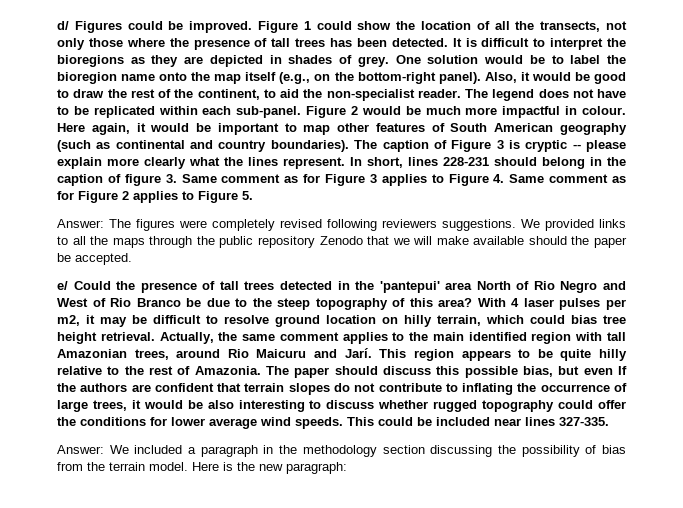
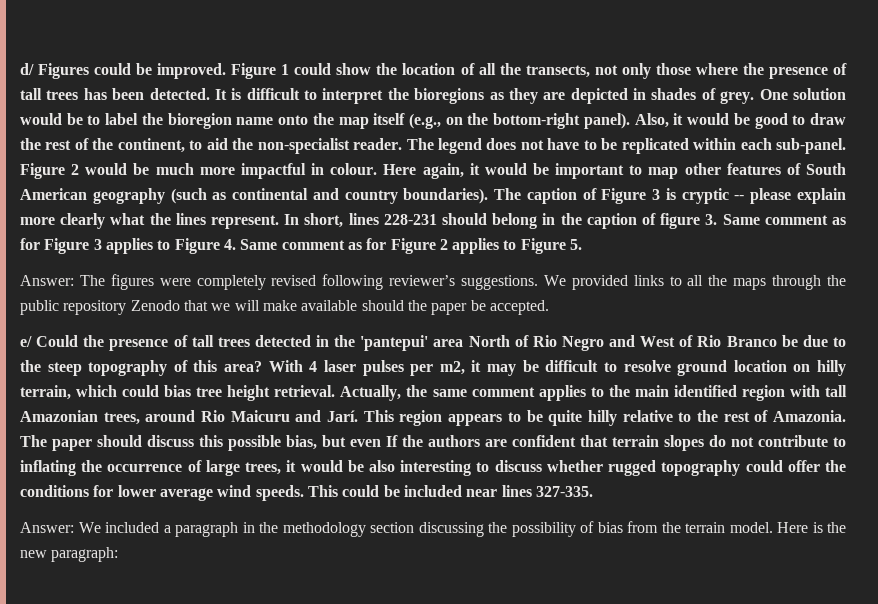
[382,219,437,228] reviewers -> [389,275,456,286] reviewer’s

